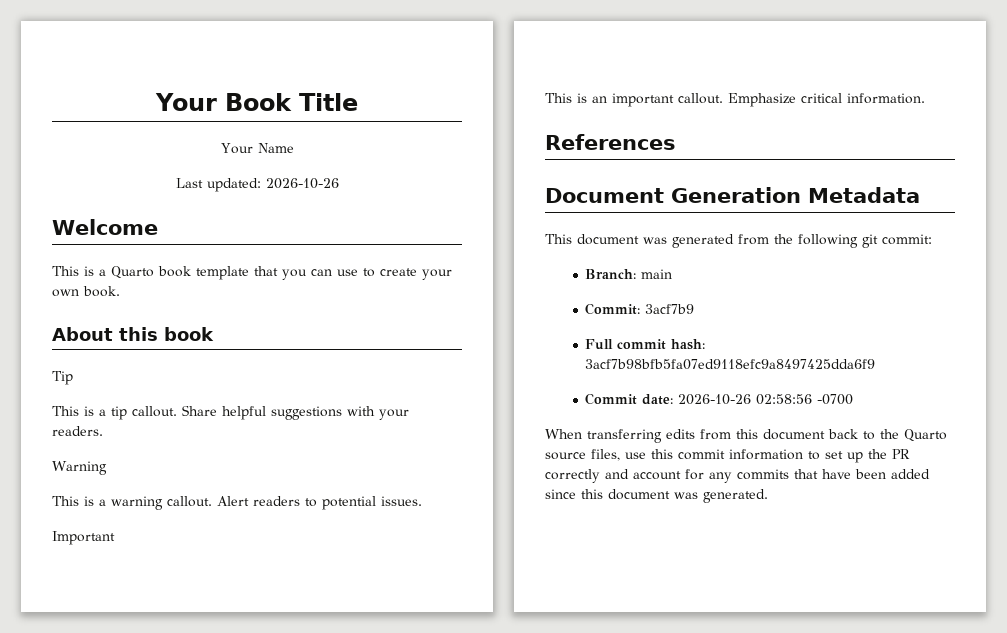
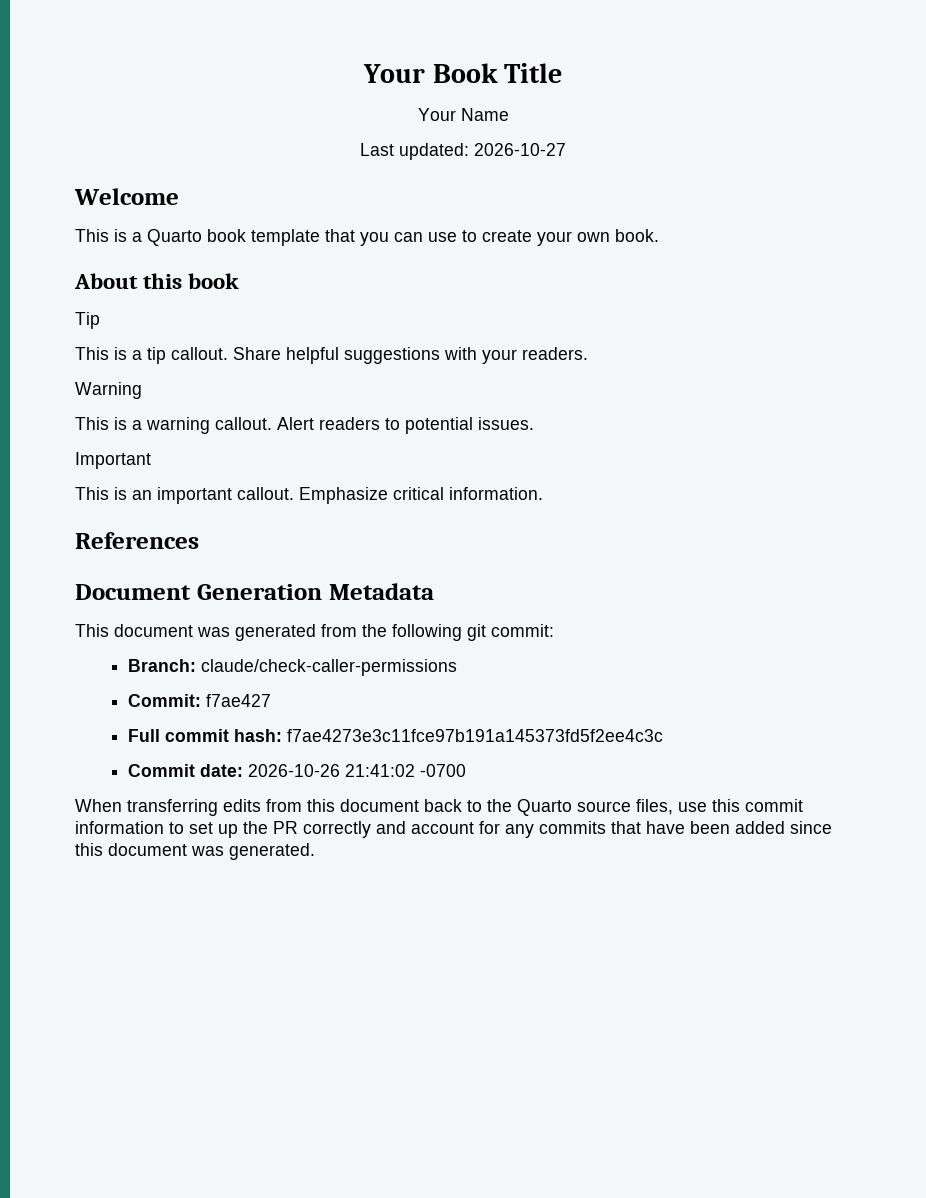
[265,178,339,189] 2026-10-26 -> [474,143,566,156] 2026-10-27
[641,269,673,279] main -> [200,659,457,676] claude/check-caller-permissions
[645,304,695,314] 3acf7b9 -> [205,694,271,707] f7ae427
[585,359,876,370] 3acf7b98bfb5fa07ed9118efc9a8497425dda6f9 -> [286,729,663,742] f7ae4273e3c11fce97b191a145373fd5f2ee4c3c
[756,394,813,405] 02:58:56 -> [344,764,415,777] 21:41:02

